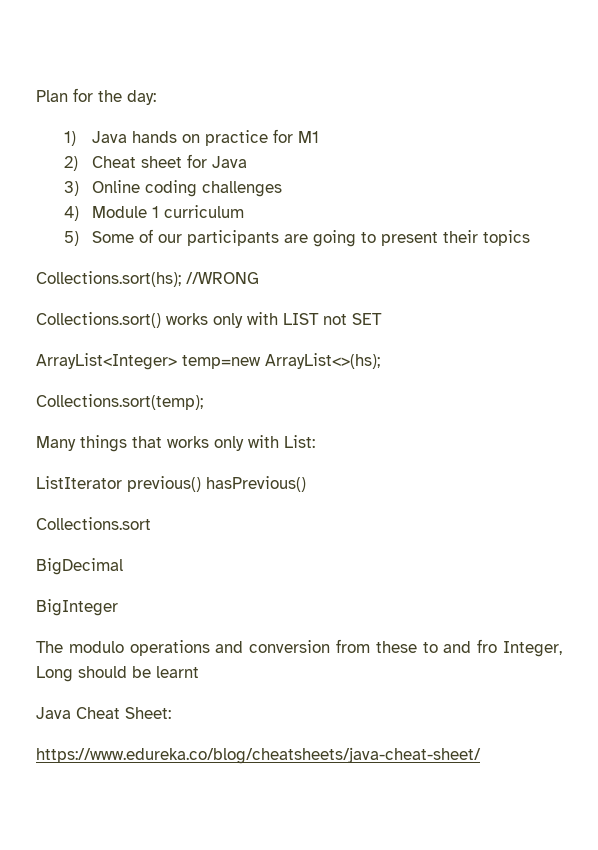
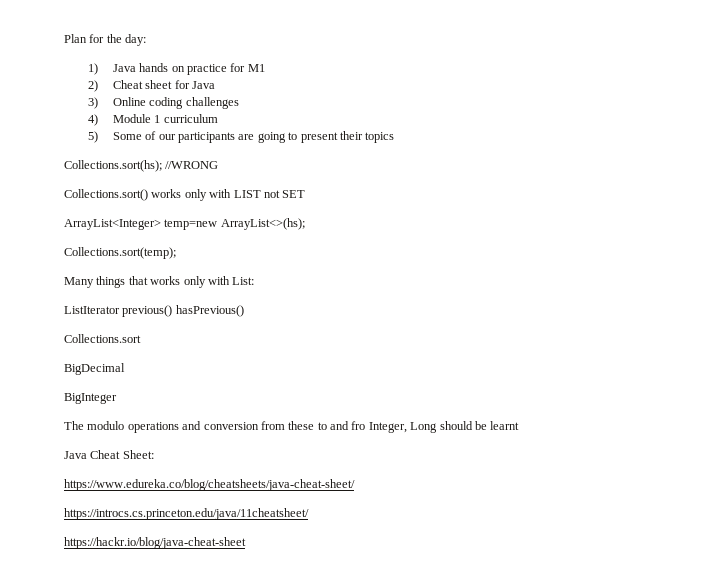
(481, 755) none -> [64,508,309,520] [64,537,246,549] // https://introcs.cs.princeton.edu/java/11cheatsheet/ // https://hackr.io/blog/java-cheat-sheet

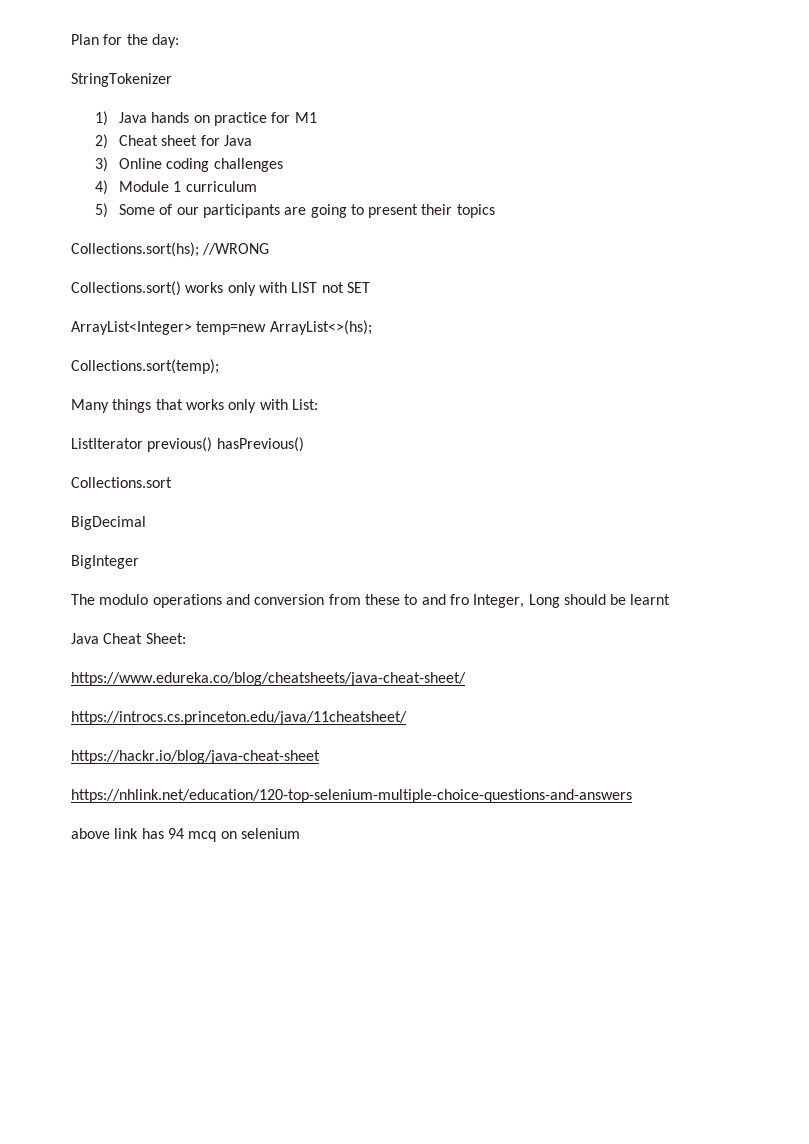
(147, 40) none -> [71,73,172,87] // StringTokenizer
(246, 543) none -> [71,789,632,803] [71,828,300,842] // https://nhlink.net/education/120-top-selenium-multiple-choice-questions-and-answers // above link has 94 mcq on selenium

